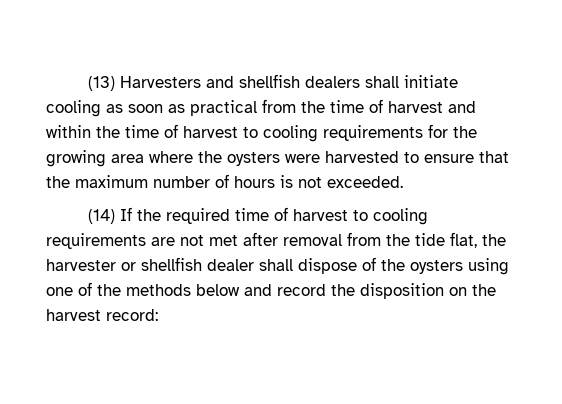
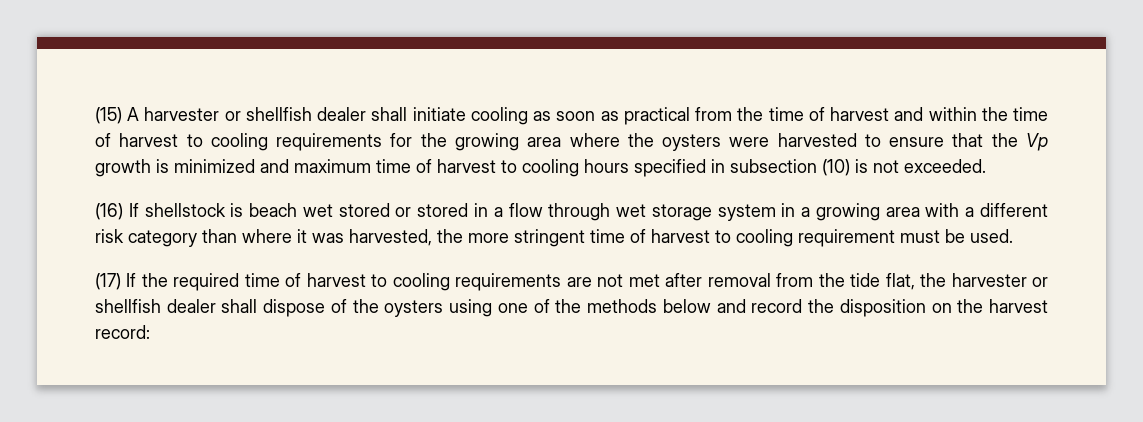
[88,74,361,91] (13) Harvesters and shellfish dealers -> [95,107,367,124] (15) A harvester or shellfish dealer
[75,174,403,188] [88,209,116,224] maximum number of hours is not exceeded. // (14) -> [1026,133,1049,151] [95,159,986,177] [95,203,1048,221] [95,229,1013,247] [95,273,121,290] Vp growth is minimized and maximum time of harvest to cooling hours specified in subsection (10) is not exceeded. // (16) If shellstock is beach wet stored or stored in a flow through wet storage system in a growing area with a different risk category than where it was harvested, the more stringent time of harvest to cooling requirement must be used. // (17)

